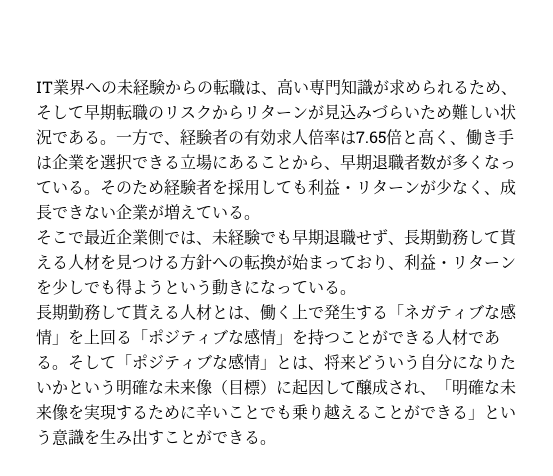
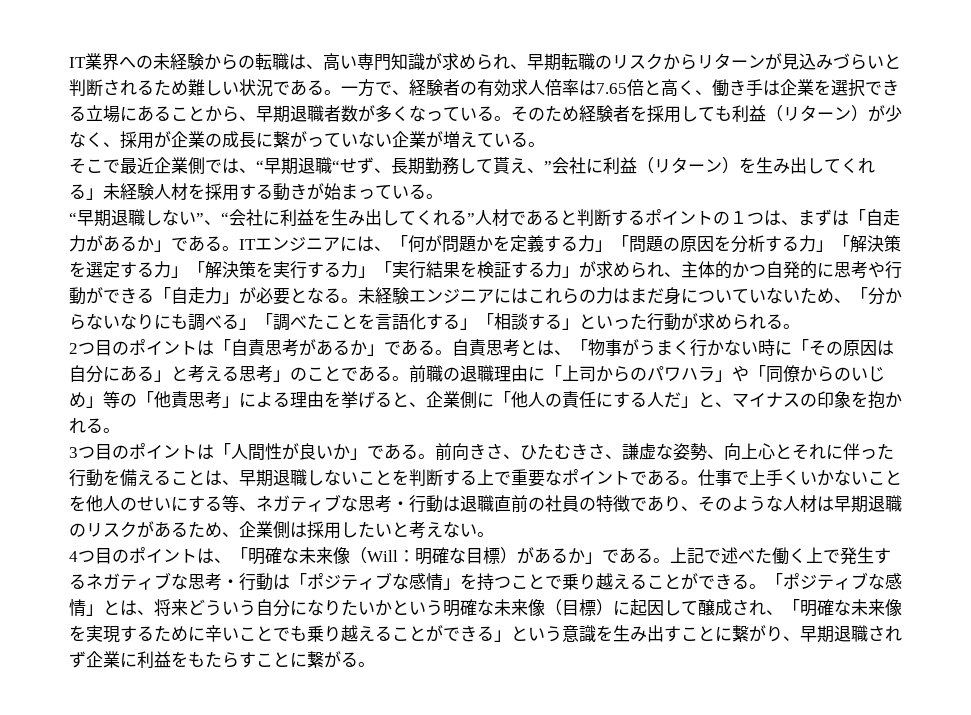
[453,80,517,95] [36,105,84,120] るため、そして -> [510,64,527,69] 、
(420, 112) none -> [884,54,901,69] [69,79,154,96] と判断される
[340,179,420,195] ・リターン -> [766,105,868,122] （リターン）
[500,179,516,195] [36,204,84,220] 成長でき -> [120,131,358,149] 採用が企業の成長に繋がってい
[212,229,356,246] 未経験でも早期退職 -> [256,157,340,175] “早期退職“
[52,254,516,271] [36,279,356,295] [36,304,260,321] る人材を見つける方針への転換が始まっており、利益・リターンを少しでも得ようという動きになっている。 // 長期勤務して貰える人材とは、 -> [527,157,875,174] [69,183,443,201] [69,209,900,227] [69,235,901,253] [69,261,902,279] [69,287,902,305] [69,313,800,331] [69,339,894,357] [69,365,885,383] [69,391,902,409] [69,418,120,434] [69,443,894,461] [69,469,902,487] [69,494,902,513] [69,521,494,539] [69,547,772,565] 、”会社に利益（リターン）を生み出してくれる」未経験人材を採用する動きが始まっている。 // “早期退職しない”、“会社に利益を生み出してくれる”人材であると判断するポイントの１つは、まずは「自走力があるか」である。ITエンジニアには、「何が問題かを定義する力」「問題の原因を分析する力」「解決策を選定する力」「解決策を実行する力」「実行結果を検証する力」が求められ、主体的かつ自発的に思考や行動ができる「自走力」が必要となる。未経験エンジニアにはこれらの力はまだ身についていないため、「分からないなりにも調べる」「調べたことを言語化する」「相談する」といった行動が求められる。 // 2つ目のポイントは「自責思考があるか」である。自責思考とは、「物事がうまく行かない時に「その原因は自分にある」と考える思考」のことである。前職の退職理由に「上司からのパワハラ」や「同僚からのいじめ」等の「他責思考」による理由を挙げると、企業側に「他人の責任にする人だ」と、マイナスの印象を抱かれる。 // 3つ目のポイントは「人間性が良いか」である。前向きさ、ひたむきさ、謙虚な姿勢、向上心とそれに伴った行動を備えることは、早期退職しないことを判断する上で重要なポイントである。仕事で上手くいかないことを他人のせいにする等、ネガティブな思考・行動は退職直前の社員の特徴であり、そのような人材は早期退職のリスクがあるため、企業側は採用したいと考えない。 // 4つ目のポイントは、「明確な未来像（Will：明確な目標）があるか」である。上記で述べた
[388,303,517,320] [36,329,132,345] 「ネガティブな感情」を上回る -> [86,572,290,591] ネガティブな思考・行動は
[372,329,500,346] [36,355,116,370] ができる人材である。そして -> [545,573,766,590] で乗り越えることができる。
[196,430,244,445] ができ -> [715,625,902,643] [69,651,341,668] に繋がり、早期退職されず企業に利益をもたらすことに繋が

